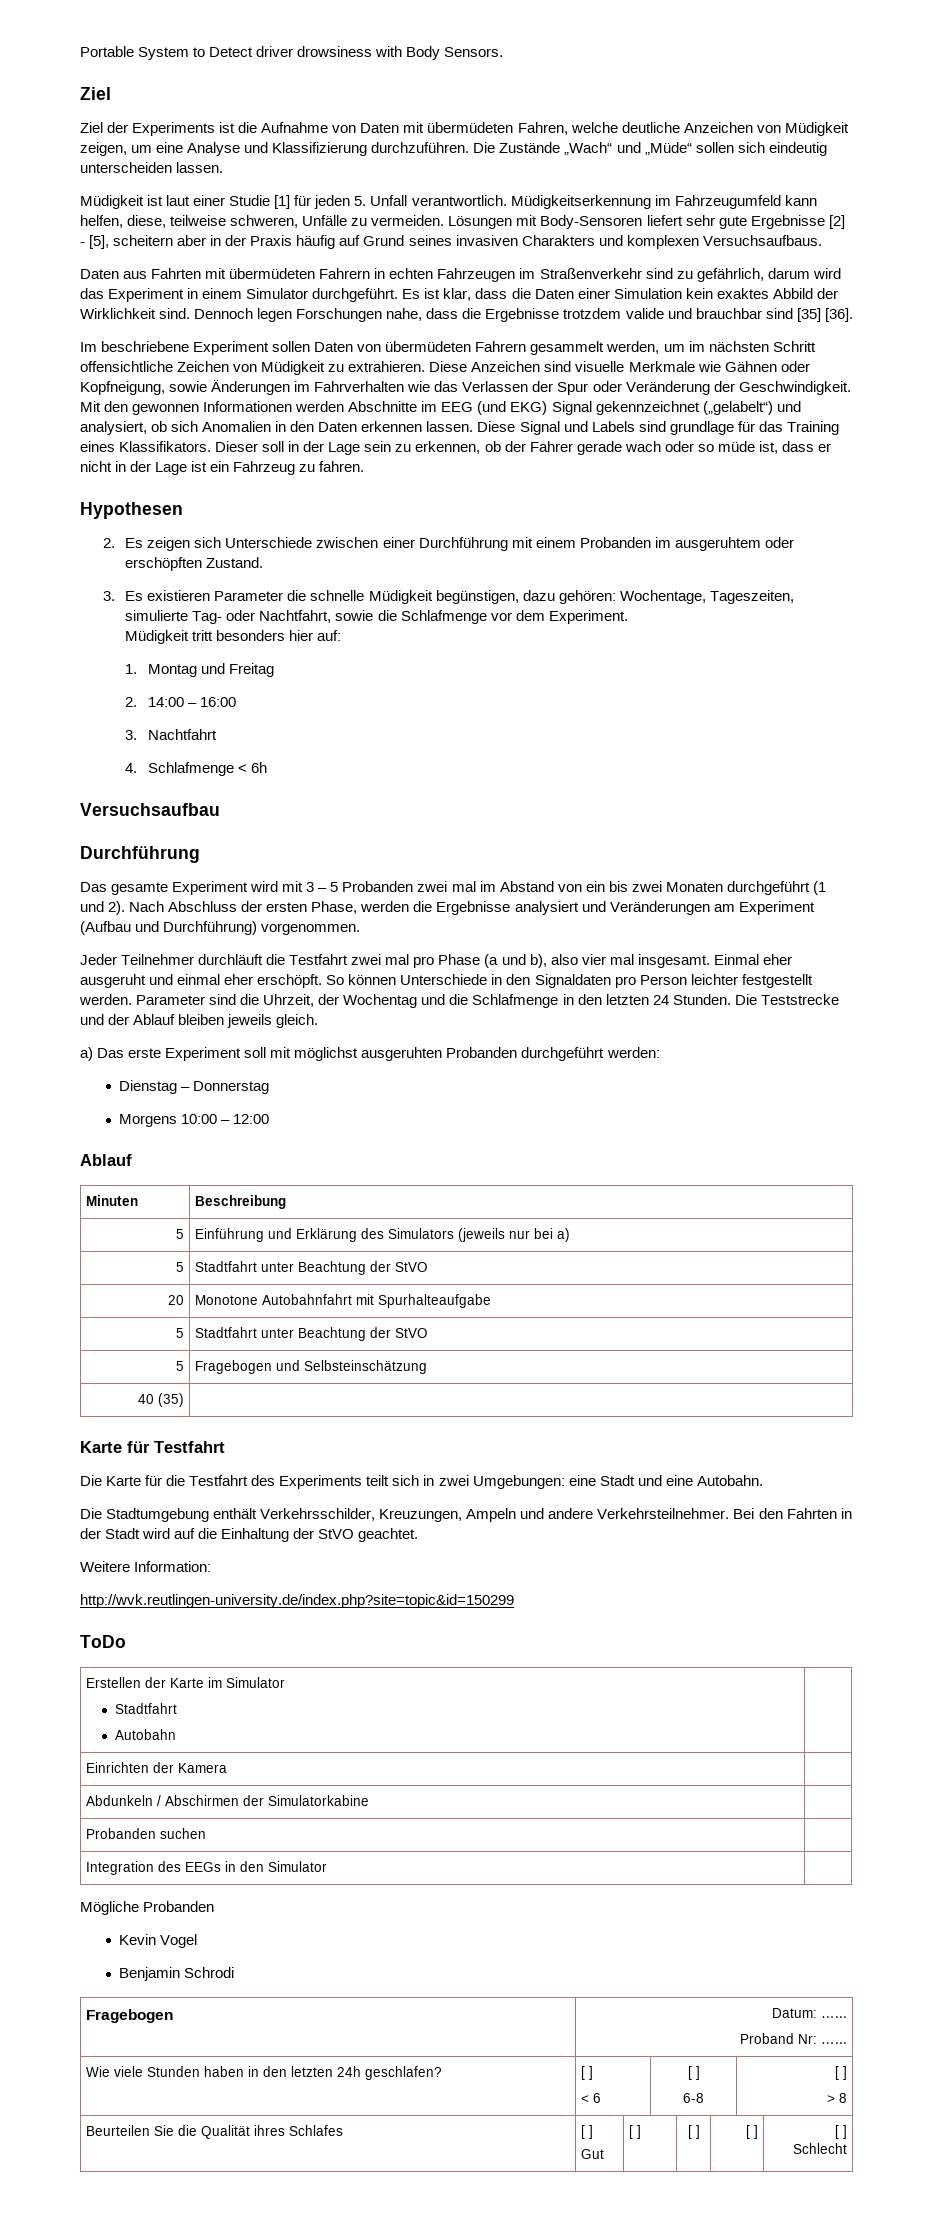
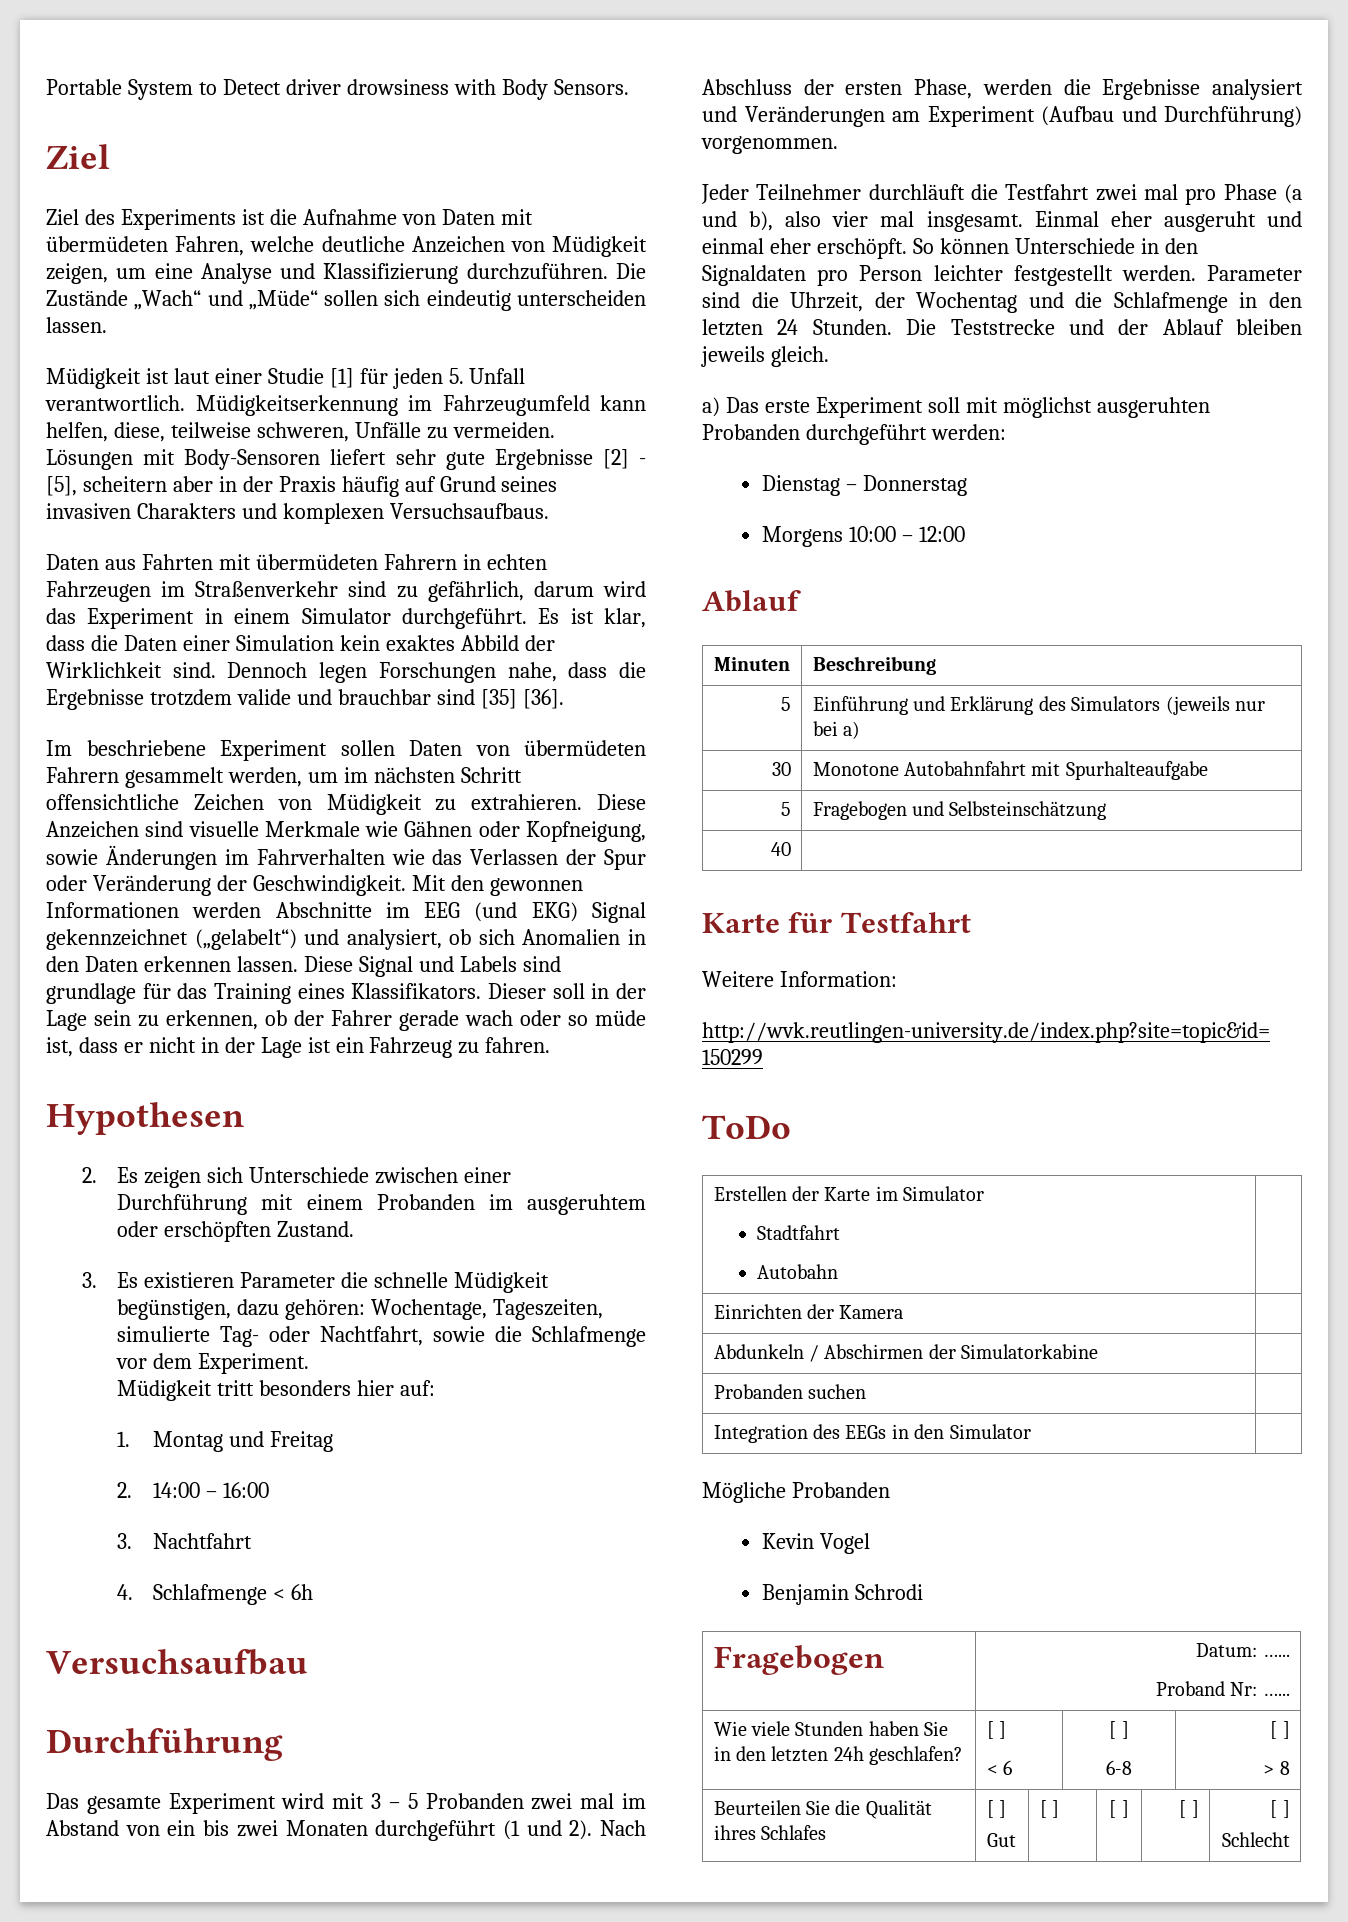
[107,122,129,133] der -> [84,209,115,225] des
[175,1262,184,1272] [195,1261,429,1275] [167,1295,184,1305] [195,1294,492,1308] [175,1328,184,1338] [195,1327,429,1341] 5 | Stadtfahrt unter Beachtung der StVO // 20 | Monotone Autobahnfahrt mit Spurhalteaufgabe // 5 | Stadtfahrt unter Beachtung der StVO -> [771,762,791,776] [812,761,1208,780] 30 | Monotone Autobahnfahrt mit Spurhalteaufgabe
[157,1393,184,1407] (35) -> (791, 849) none
[80,1475,763,1489] [80,1508,852,1522] [80,1528,419,1542] // Die Karte für die Testfahrt des Experiments teilt sich in zwei Umgebungen: eine Stadt und eine Autobahn. // Die Stadtumgebung enthält Verkehrsschilder, Kreuzungen, Ampeln und andere Verkehrsteilnehmer. Bei den Fahrten in der Stadt wird auf die Einhaltung der StVO geachtet. -> (971, 922) none
(245, 2071) none -> [924,1721,949,1736] Sie

